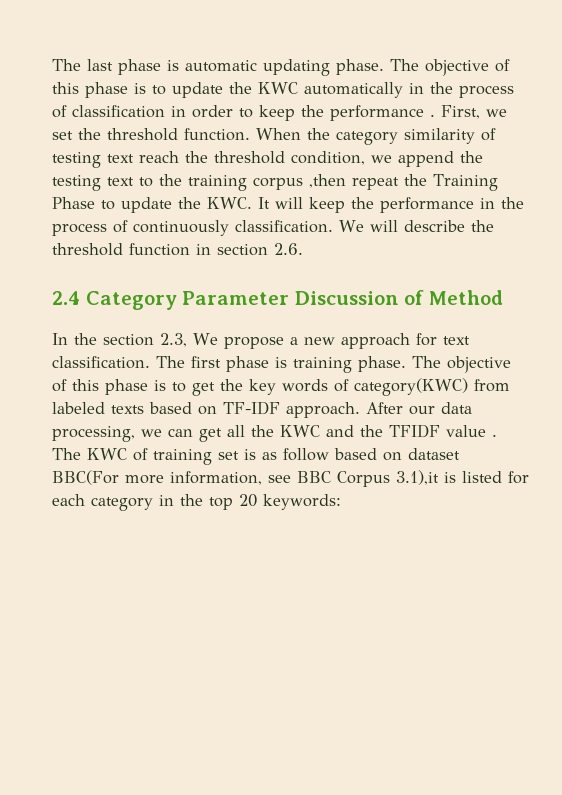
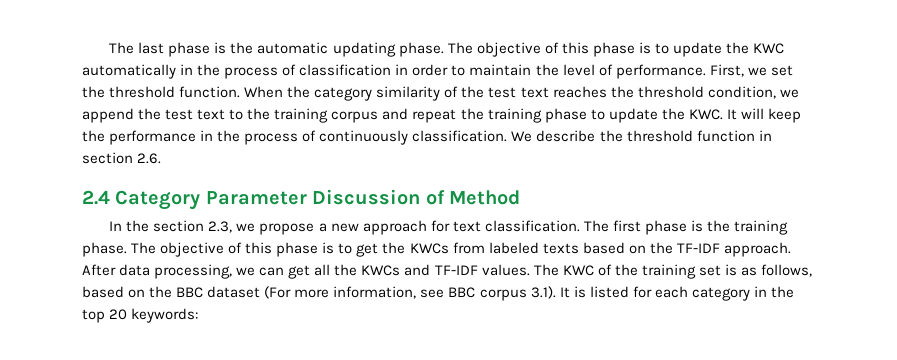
(179, 65) none -> [230,42,254,54] the
[259,105,435,121] keep the performance . -> [469,64,706,79] maintain the level of performance.
[52,151,179,168] testing text reach -> [461,86,607,98] the test text reaches
[52,175,101,191] testing -> [165,109,194,120] test
[309,174,346,188] ,then -> [382,108,409,120] and
[433,174,498,191] [52,197,95,209] Training Phase -> [487,108,587,123] training phase
[369,220,398,232] will -> (533, 136) none
[193,333,218,345] We -> [236,223,256,232] we
(287, 362) none -> [707,220,731,232] the
[249,378,468,396] key words of category(KWC) -> [409,243,449,254] KWCs
(217, 410) none -> [649,242,673,254] the
[409,406,435,415] our -> (116, 270) none
[280,424,497,438] KWC and the TFIDF value . -> [361,264,530,276] KWCs and TF-IDF values.
(148, 454) none -> [614,264,638,276] the
[283,448,460,461] [52,470,119,485] follow based on dataset BBC(For -> [760,264,812,277] [82,286,292,299] follows, based on the BBC dataset (For
[337,470,439,487] Corpus 3.1),it -> [479,286,570,301] corpus 3.1). It

